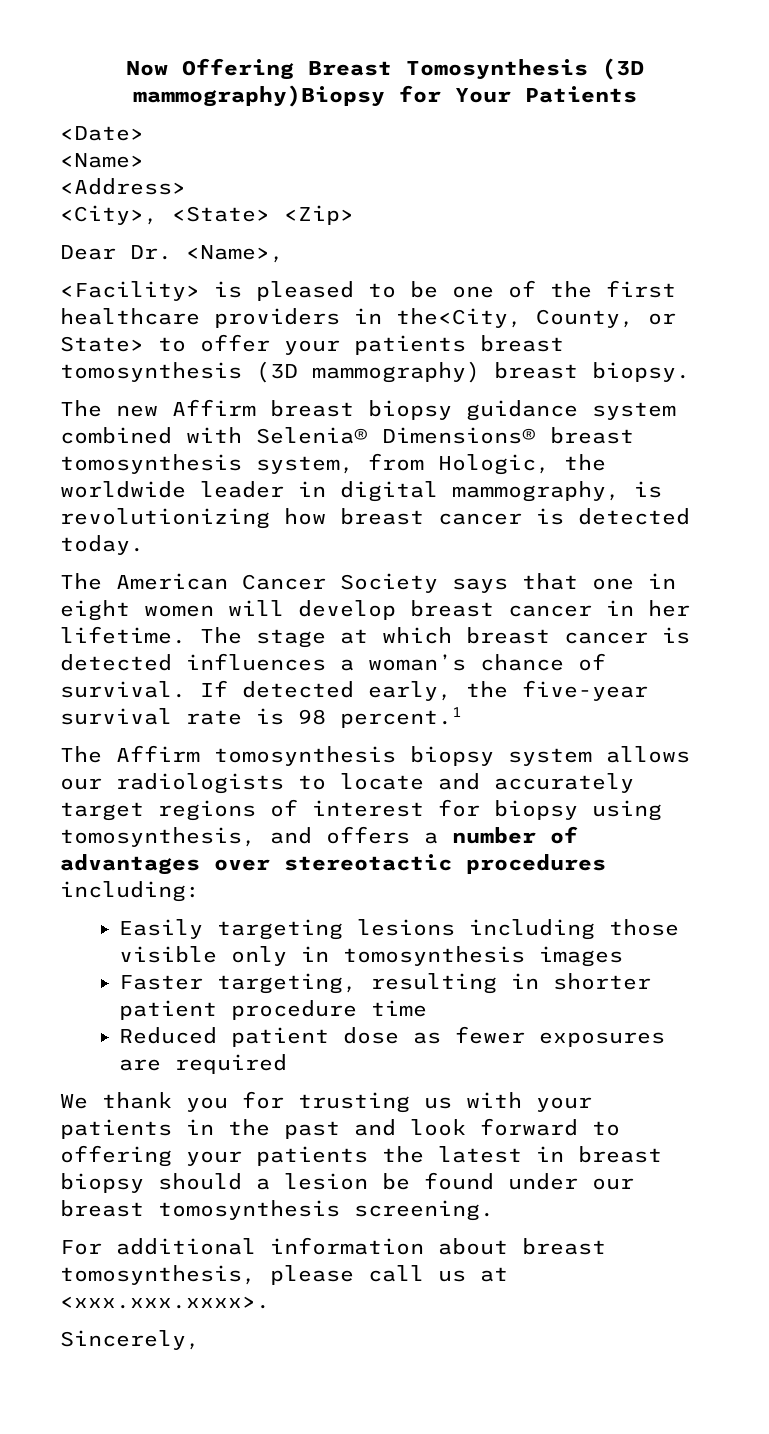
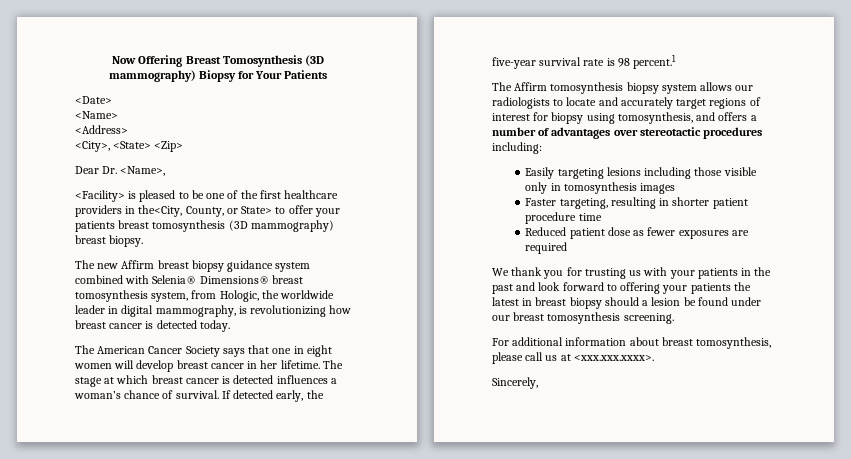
[132,85,385,107] mammography)Biopsy -> [108,70,236,82] mammography) Biopsy

